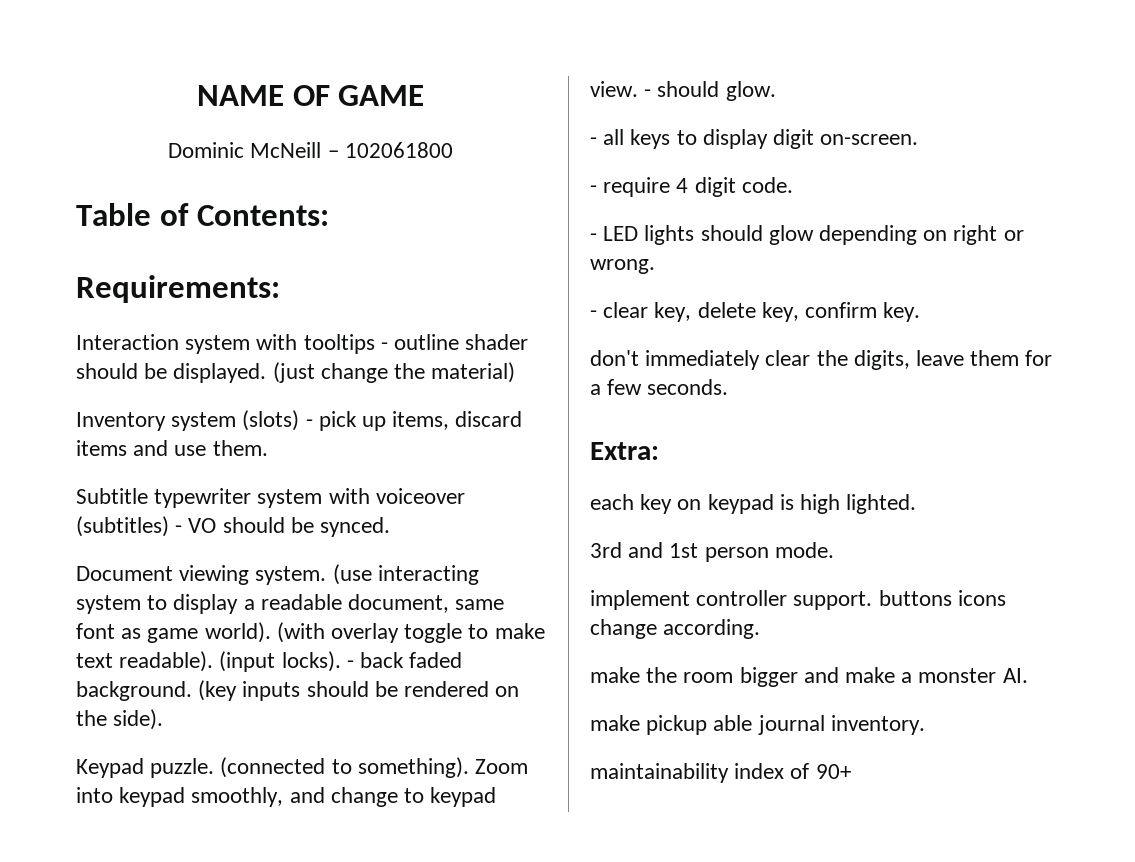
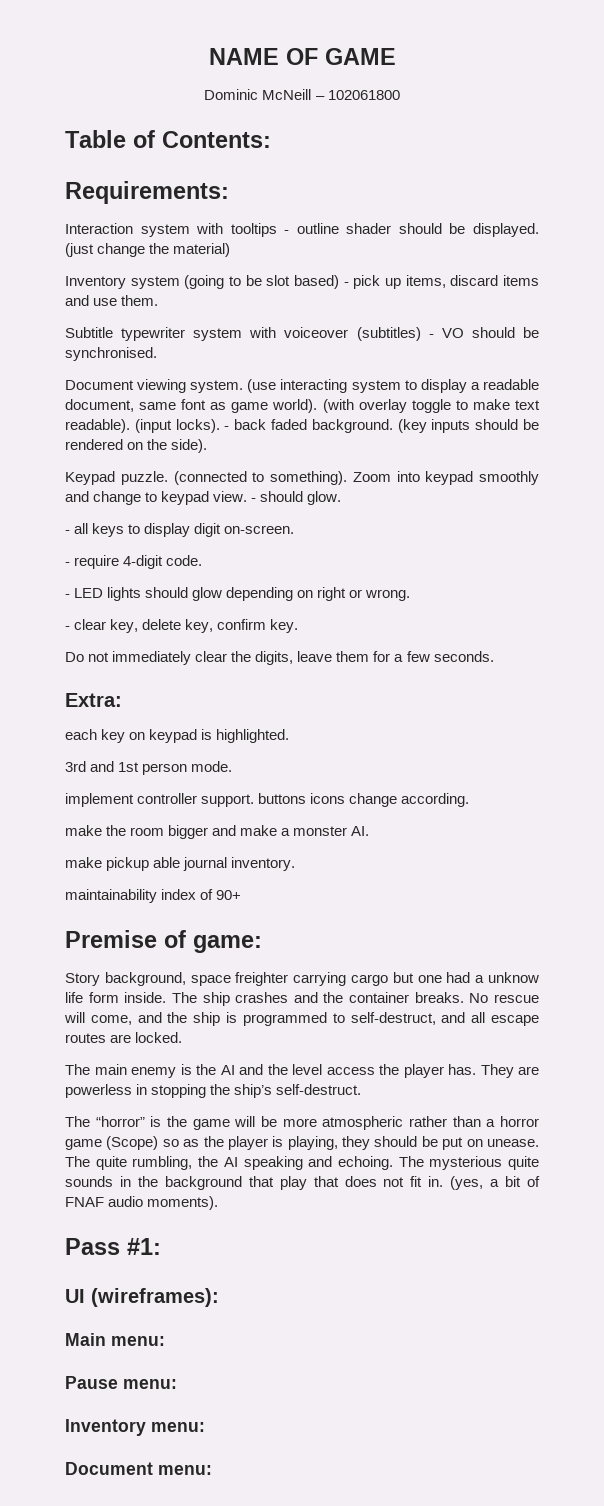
[242,410,300,431] (slots) -> [184,275,339,289] (going to be slot based)
[320,517,391,537] synced. -> [65,347,157,361] synchronised.
[191,787,284,807] smoothly, -> [479,471,539,485] smoothly
[676,177,736,197] 4 digit -> [123,555,164,569] 4-digit
[590,350,639,366] don't -> [65,652,110,662] Do not
[800,494,917,514] high lighted. -> [216,729,290,743] highlighted.
(851, 771) none -> [65,930,262,953] [65,972,540,986] [65,992,539,1006] [64,1012,539,1026] [65,1032,183,1043] [65,1064,539,1078] [65,1084,362,1098] [65,1116,539,1130] [65,1136,539,1150] [65,1156,539,1170] [65,1176,541,1190] [65,1196,219,1210] [65,1238,161,1255] [65,1288,219,1307] [65,1333,165,1346] [65,1376,177,1389] [65,1419,205,1436] [65,1462,212,1475] // Premise of game: // Story background, space freighter carrying cargo but one had a unknow life form inside. The ship crashes and the container breaks. No rescue will come, and the ship is programmed to self-destruct, and all escape routes are locked. // The main enemy is the AI and the level access the player has. They are powerless in stopping the ship’s self-destruct. // The “horror” is the game will be more atmospheric rather than a horror game (Scope) so as the player is playing, they should be put on unease. The quite rumbling, the AI speaking and echoing. The mysterious quite sounds in the background that play that does not fit in. (yes, a bit of FNAF audio moments). // Pass #1: // UI (wireframes): // Main menu: // Pause menu: // Inventory menu: // Document menu:

